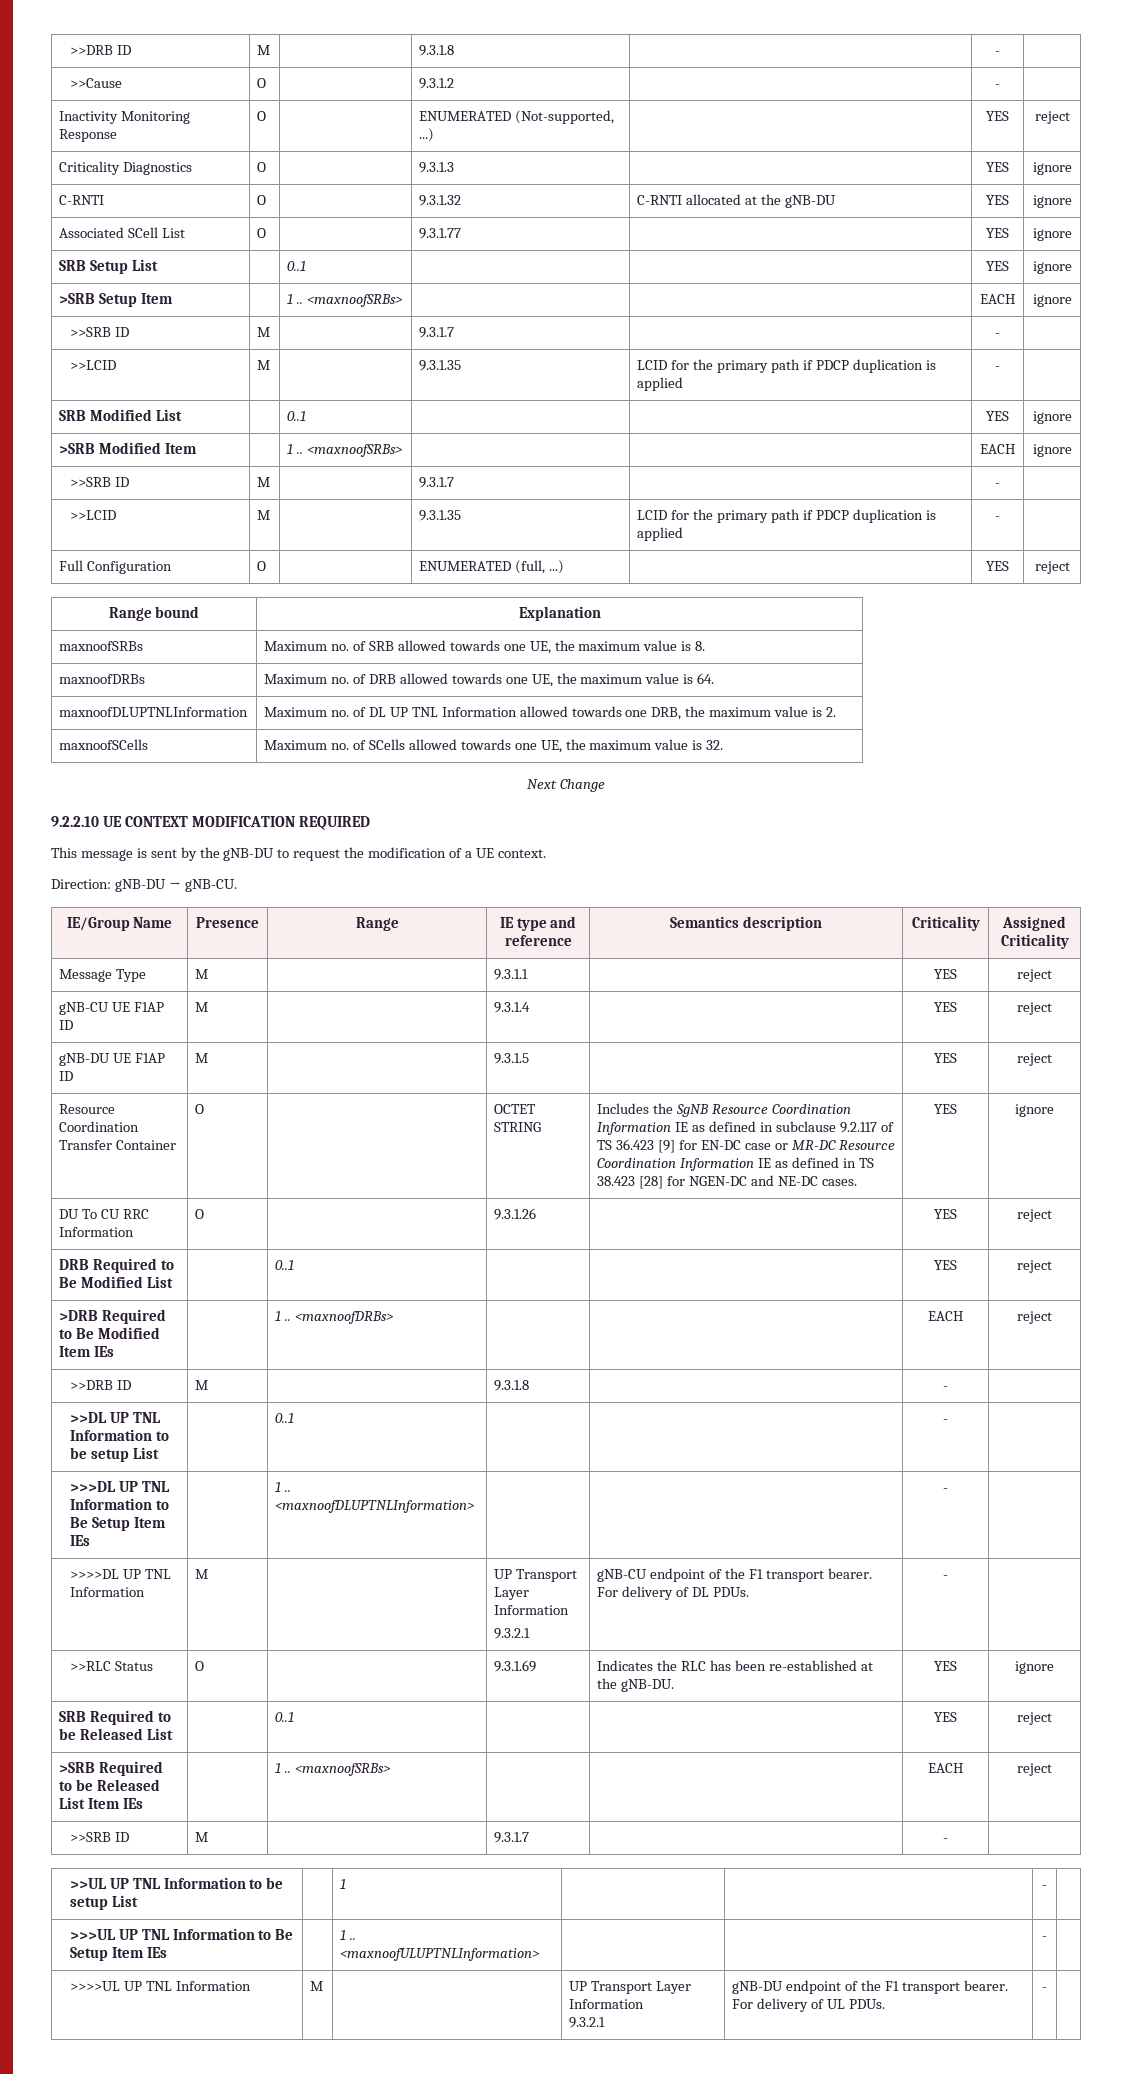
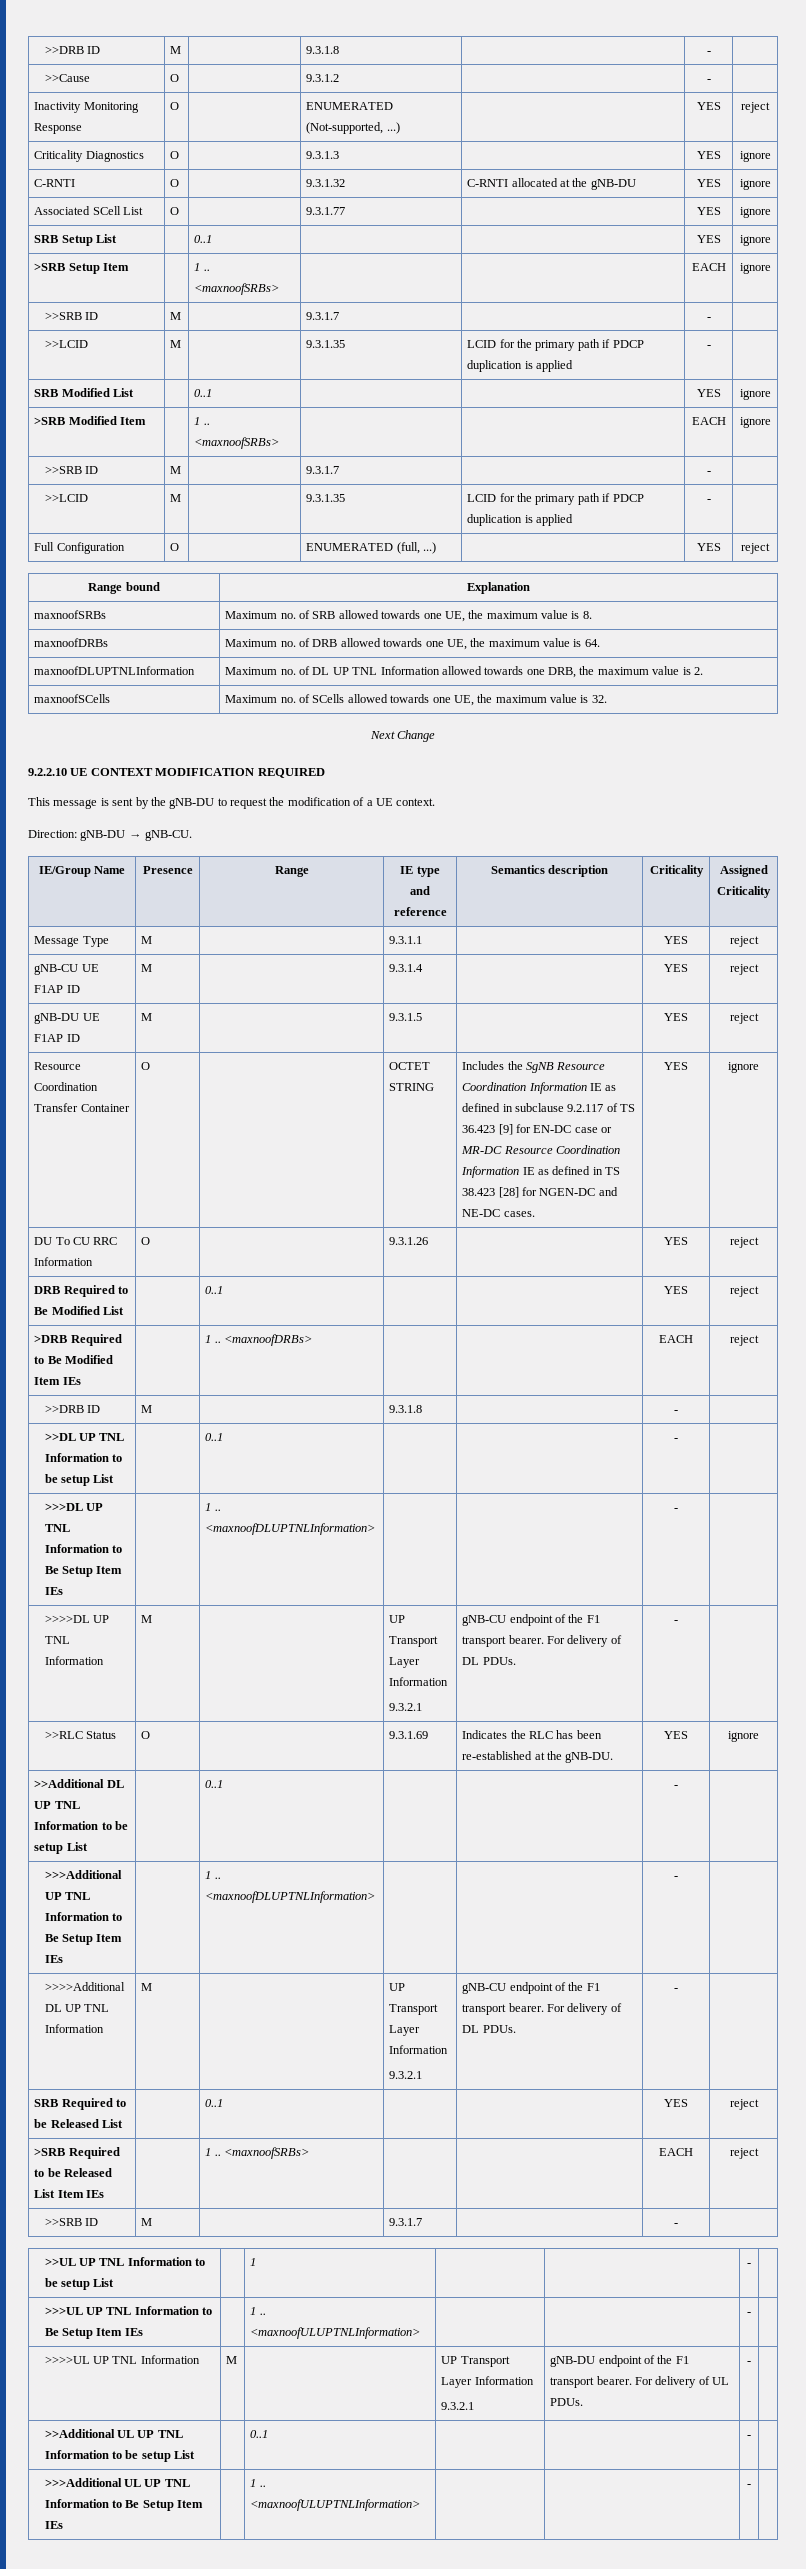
(1054, 1667) none -> [34,1779,124,1788] [34,1801,80,1809] [34,1821,129,1830] [34,1842,88,1854] [205,1780,224,1788] [674,1785,678,1788] [44,1870,122,1879] [44,1892,90,1900] [44,1912,122,1921] [44,1934,123,1945] [44,1955,63,1963] [205,1871,221,1879] [205,1891,376,1903] [674,1876,678,1879] [44,1982,125,1991] [44,2004,110,2012] [44,2024,104,2033] [141,1983,153,1991] [389,1983,406,1991] [389,2004,439,2015] [389,2025,421,2036] [389,2045,449,2054] [389,2071,423,2079] [462,1982,600,1994] [462,2003,622,2015] [462,2025,516,2033] [674,1988,678,1991] // >>Additional DL UP TNL Information to be setup List | | 0..1 | | | - | // >>>Additional UP TNL Information to Be Setup Item IEs | | 1 .. <maxnoofDLUPTNLInformation> | | | - | // >>>>Additional DL UP TNL Information | M | | UP Transport Layer Information // 9.3.2.1 | gNB-CU endpoint of the F1 transport bearer. For delivery of DL PDUs. | - |
(1047, 1989) none -> [44,2429,183,2438] [44,2450,196,2462] [250,2430,269,2438] [747,2435,751,2438] [44,2478,190,2487] [44,2499,204,2511] [44,2521,63,2529] [250,2479,266,2487] [250,2499,421,2511] [747,2484,751,2487] // >>Additional UL UP TNL Information to be setup List | | 0..1 | | | - | // >>>Additional UL UP TNL Information to Be Setup Item IEs | | 1 .. <maxnoofULUPTNLInformation> | | | - |

